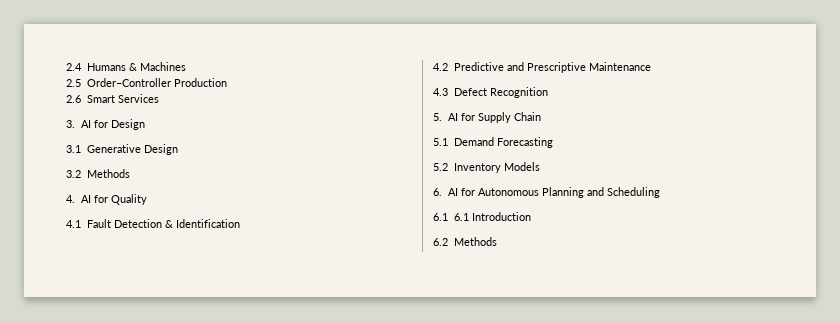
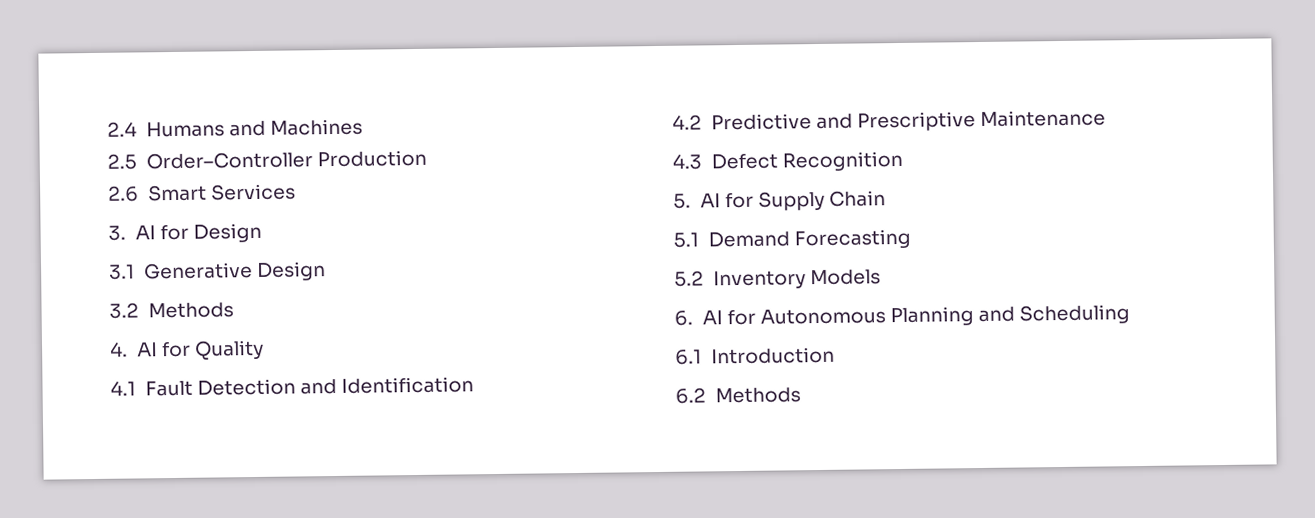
[128,63,137,71] & -> [228,120,266,137] and
[164,220,173,228] & -> [299,378,337,395] and
[453,213,469,221] 6.1 -> (702, 357) none

